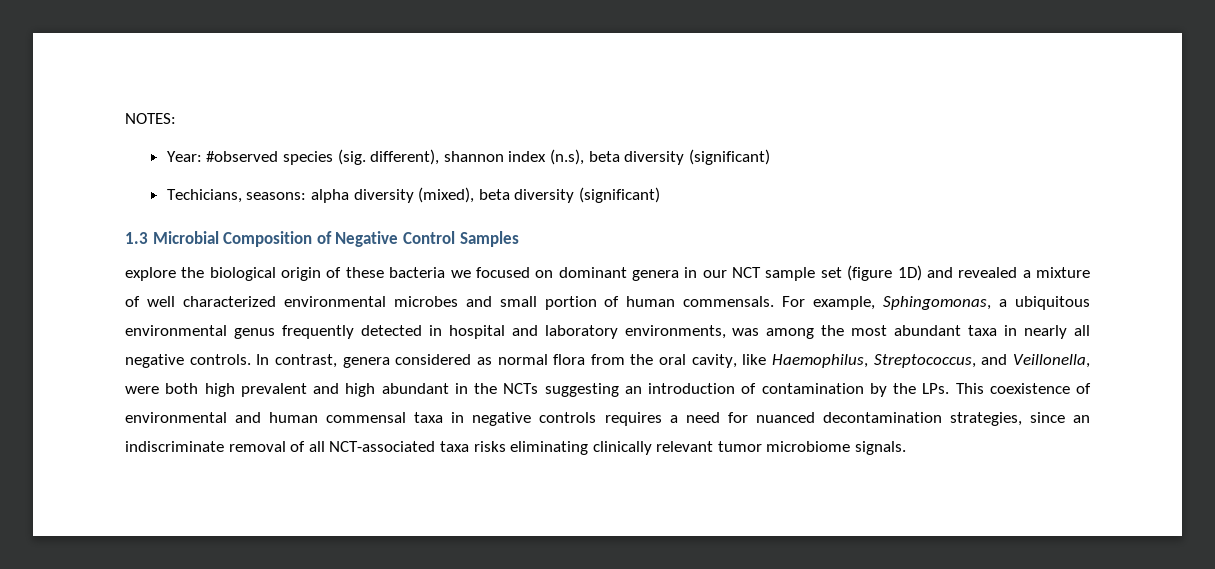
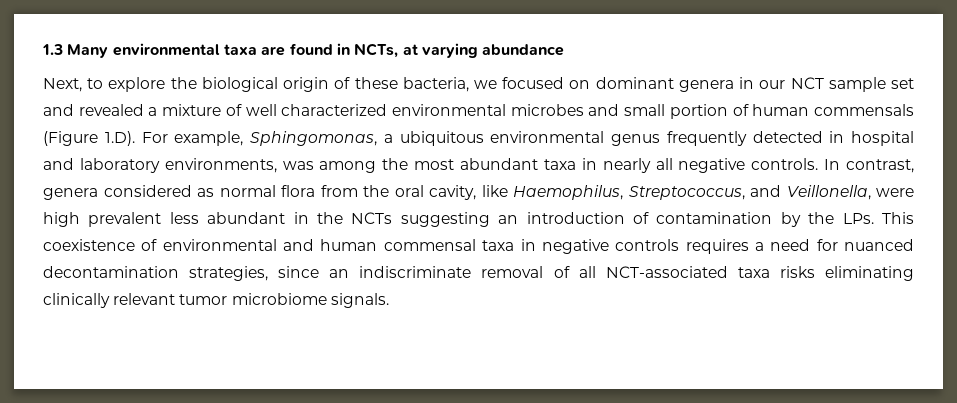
[125,113,176,124] [166,149,770,165] [166,187,660,203] [125,231,519,247] NOTES: // Year: #observed species (sig. different), shannon index (n.s), beta diversity (significant) // Techicians, seasons: alpha diversity (mixed), beta diversity (significant) // 1.3 Microbial Composition of Negative Control Samples // -> [42,43,565,58] [43,78,104,92] 1.3 Many environmental taxa are found in NCTs, at varying abundance // Next, to
[389,267,446,278] bacteria -> [402,77,469,92] bacteria,
[847,265,922,281] (figure 1D) -> (914, 83) none
[683,296,775,307] commensals. -> [813,104,914,116] [43,131,135,146] commensals (Figure 1.D).
[165,383,199,394] both -> (914, 192) none
[313,383,376,397] and high -> [169,212,199,224] less

